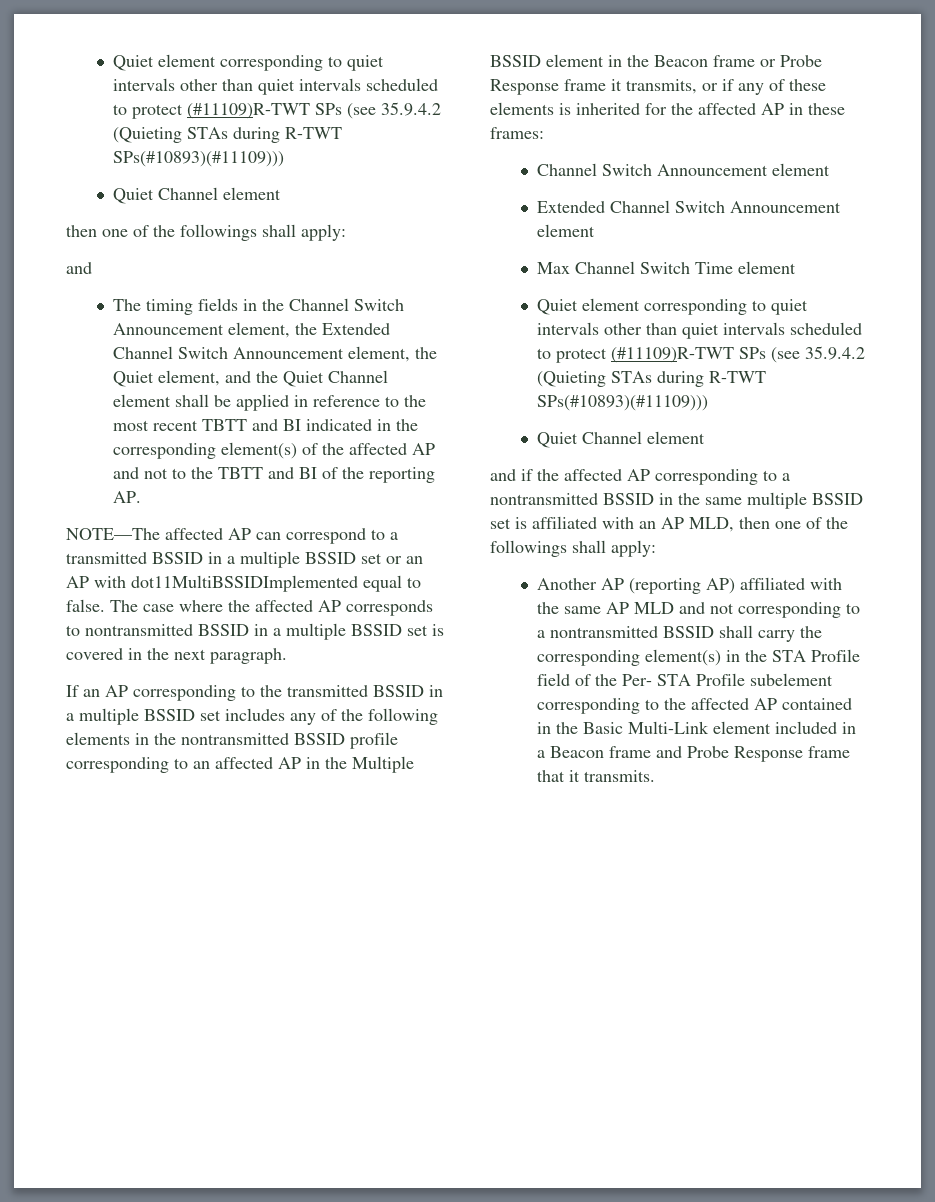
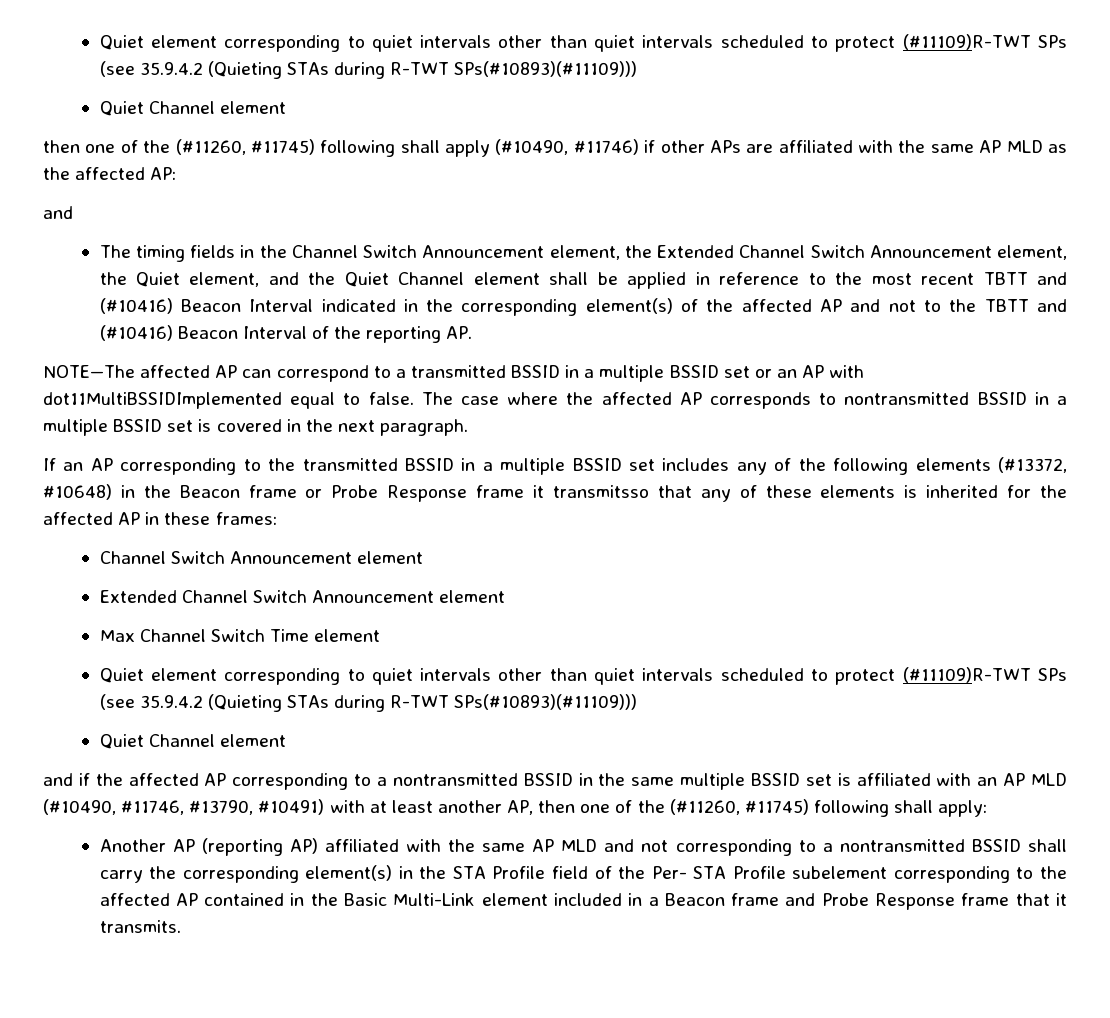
[180,224,346,241] followings shall apply: -> [175,139,1068,157] [43,167,177,180] (#11260, #11745) following shall apply (#10490, #11746) if other APs are affiliated with the same AP MLD as the affected AP:
[283,419,302,431] BI -> [99,298,314,314] (#10416) Beacon Interval
[299,467,318,479] BI -> [99,325,307,341] (#10416) Beacon Interval
[135,732,398,749] [66,756,414,773] [490,54,604,67] in the nontransmitted BSSID profile corresponding to an affected AP in the Multiple BSSID element -> [998,457,1068,473] [43,484,112,500] (#13372, #10648)
[626,79,734,94] transmits, or if -> [552,485,692,498] transmitsso that
[689,517,848,532] [490,540,567,557] MLD, then one of the followings -> [1031,773,1068,786] [43,799,889,817] MLD (#10490, #11746, #13790, #10491) with at least another AP, then one of the (#11260, #11745) following

